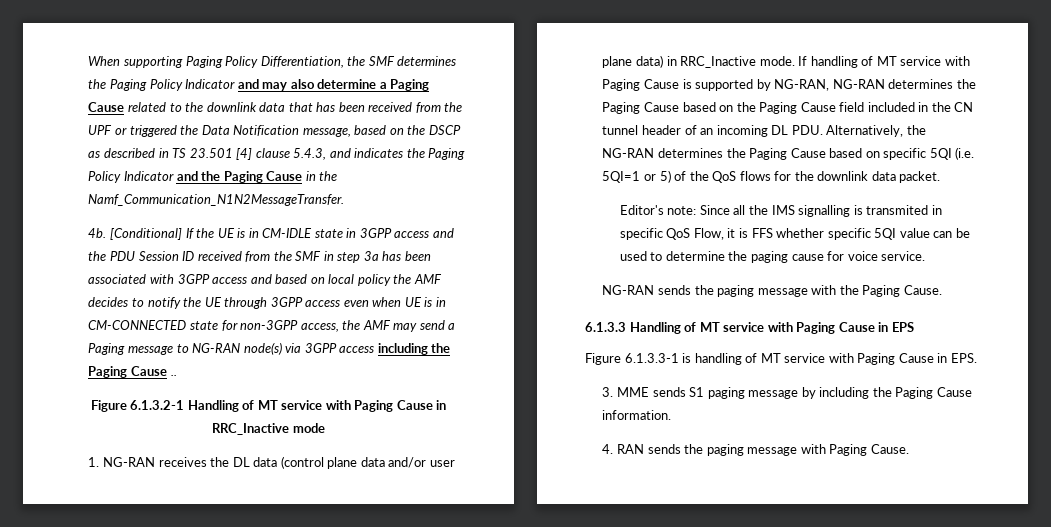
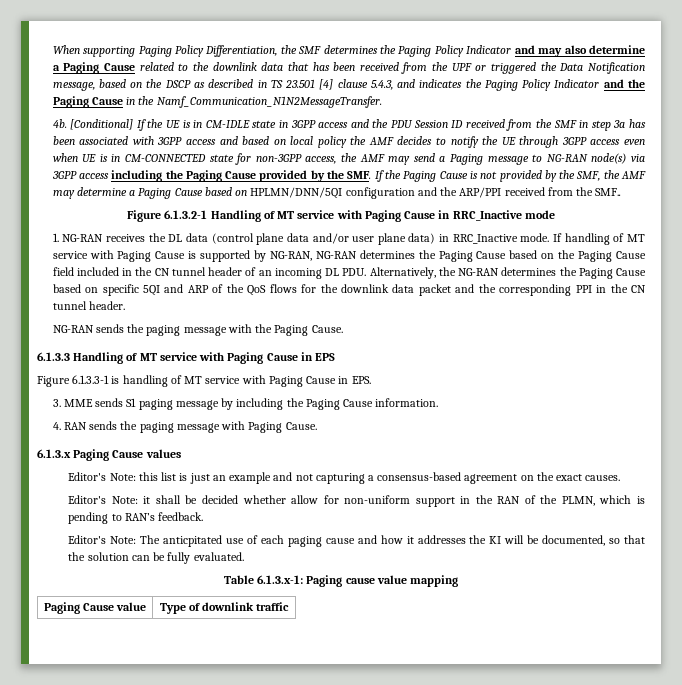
[170,375,177,376] .. -> [259,170,646,182] [52,187,622,199] provided by the SMF. If the Paging Cause is not provided by the SMF, the AMF may determine a Paging Cause based on HPLMN/DNN/5QI configuration and the ARP/PPI received from the SMF..
[955,147,975,160] [602,170,671,183] (i.e. 5QI=1 or 5) -> [164,284,209,293] and ARP
[899,171,941,183] [619,205,942,217] [619,228,970,240] [619,251,926,263] packet. // Editor's note: Since all the IMS signalling is transmited in specific QoS Flow, it is FFS whether specific 5QI value can be used to determine the paging cause for voice service. -> [418,284,647,296] [52,301,125,310] packet and the corresponding PPI in the CN tunnel header.
(909, 449) none -> [37,449,181,461] [68,472,621,484] [68,495,645,507] [68,512,204,524] [68,535,645,547] [68,552,244,564] [223,575,459,587] [43,602,147,614] [159,602,290,614] // 6.1.3.x Paging Cause values // Editor's Note: this list is just an example and not capturing a consensus-based agreement on the exact causes. // Editor's Note: it shall be decided whether allow for non-uniform support in the RAN of the PLMN, which is pending to RAN’s feedback. // Editor's Note: The anticpitated use of each paging cause and how it addresses the KI will be documented, so that the solution can be fully evaluated. // Table 6.1.3.x-1: Paging cause value mapping // Paging Cause value | Type of downlink traffic

